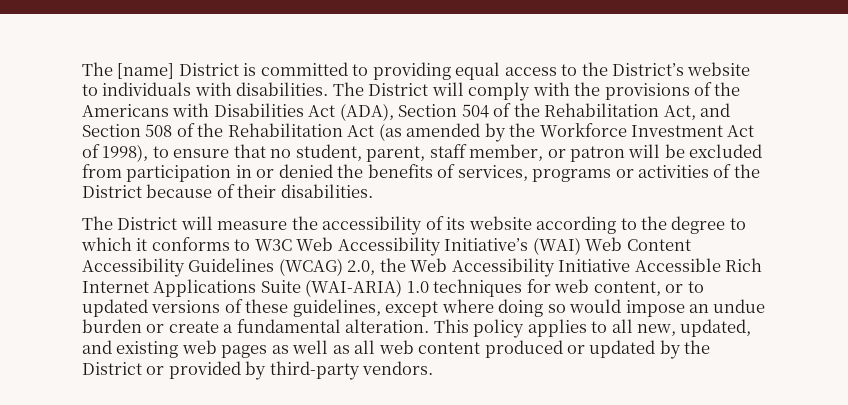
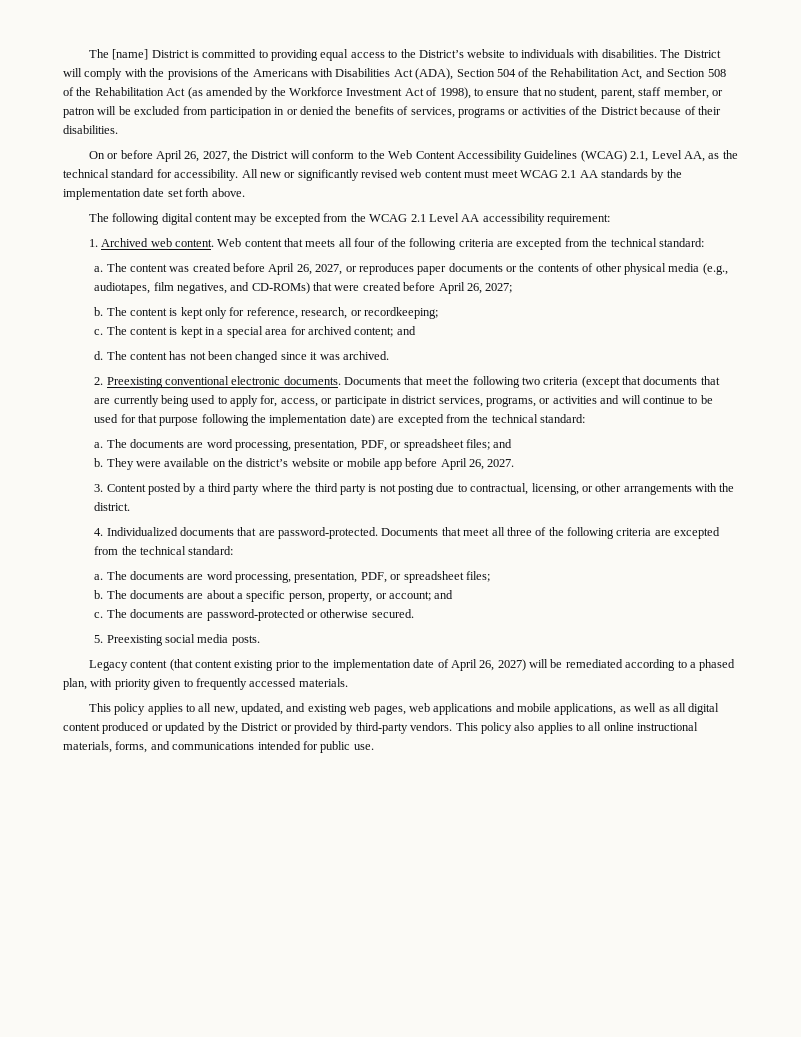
[82,216,746,235] [81,237,581,256] The District will measure the accessibility of its website according to the degree to which it conforms to W3C Web Accessibility Initiative’s (WAI) -> [88,150,385,162] On or before April 26, 2027, the District will conform to the
[347,258,763,277] [82,279,704,297] [82,299,766,317] [82,319,430,333] 2.0, the Web Accessibility Initiative Accessible Rich Internet Applications Suite (WAI-ARIA) 1.0 techniques for web content, or to updated versions of these guidelines, except where doing so would impose an undue burden or create a fundamental alteration. -> [630,150,738,162] [63,169,682,181] [63,188,245,200] [88,213,611,225] [88,238,704,250] [94,263,728,275] [94,282,513,294] [94,307,438,319] [94,326,416,338] [94,351,389,363] [94,376,720,388] [94,395,713,407] [94,414,586,426] [94,439,513,451] [94,458,515,470] [94,483,735,495] [94,502,131,511] [94,527,721,539] [94,546,234,555] [94,571,490,583] [94,590,454,602] [94,609,414,621] [94,634,260,646] [88,659,736,671] [63,678,348,690] 2.1, Level AA, as the technical standard for accessibility. All new or significantly revised web content must meet WCAG 2.1 AA standards by the implementation date set forth above. // The following digital content may be excepted from the WCAG 2.1 Level AA accessibility requirement: // 1. Archived web content. Web content that meets all four of the following criteria are excepted from the technical standard: // a. The content was created before April 26, 2027, or reproduces paper documents or the contents of other physical media (e.g., audiotapes, film negatives, and CD-ROMs) that were created before April 26, 2027; // b. The content is kept only for reference, research, or recordkeeping; // c. The content is kept in a special area for archived content; and // d. The content has not been changed since it was archived. // 2. Preexisting conventional electronic documents. Documents that meet the following two criteria (except that documents that are currently being used to apply for, access, or participate in district services, programs, or activities and will continue to be used for that purpose following the implementation date) are excepted from the technical standard: // a. The documents are word processing, presentation, PDF, or spreadsheet files; and // b. They were available on the district’s website or mobile app before April 26, 2027. // 3. Content posted by a third party where the third party is not posting due to contractual, licensing, or other arrangements with the district. // 4. Individualized documents that are password-protected. Documents that meet all three of the following criteria are excepted from the technical standard: // a. The documents are word processing, presentation, PDF, or spreadsheet files; // b. The documents are about a specific person, property, or account; and // c. The documents are password-protected or otherwise secured. // 5. Preexisting social media posts. // Legacy content (that content existing prior to the implementation date of April 26, 2027) will be remediated according to a phased plan, with priority given to frequently accessed materials. //
[221,345,268,358] pages -> [373,703,617,715] pages, web applications and mobile applications,
[378,340,414,354] web -> [688,703,720,715] digital
(434, 368) none -> [455,722,699,734] [63,741,374,753] This policy also applies to all online instructional materials, forms, and communications intended for public use.

